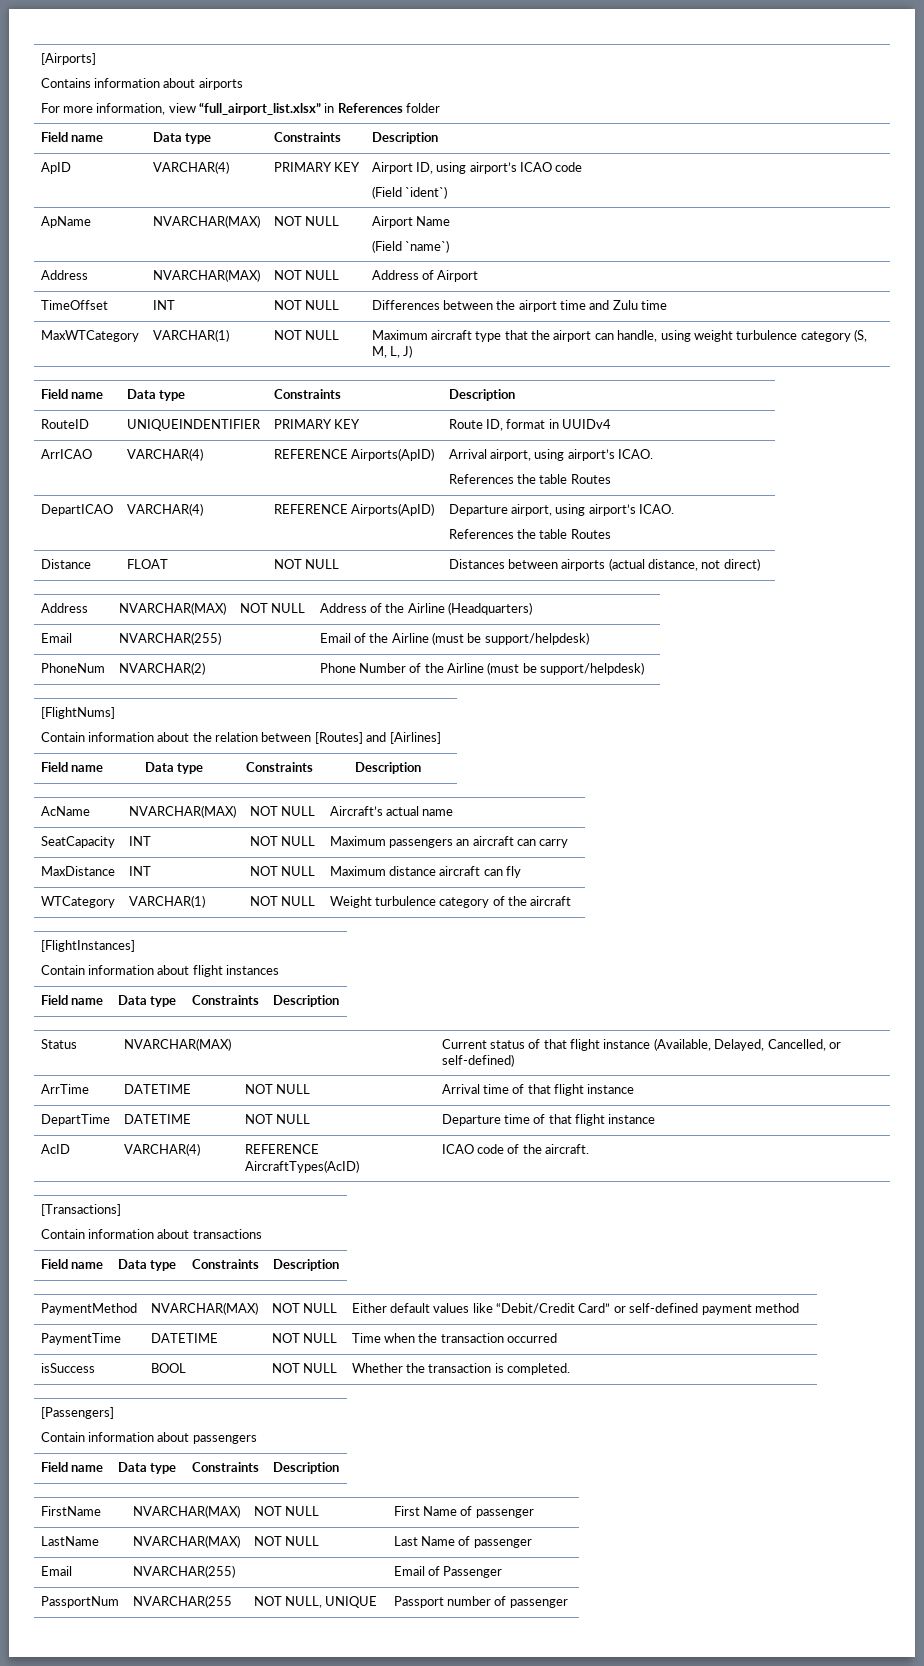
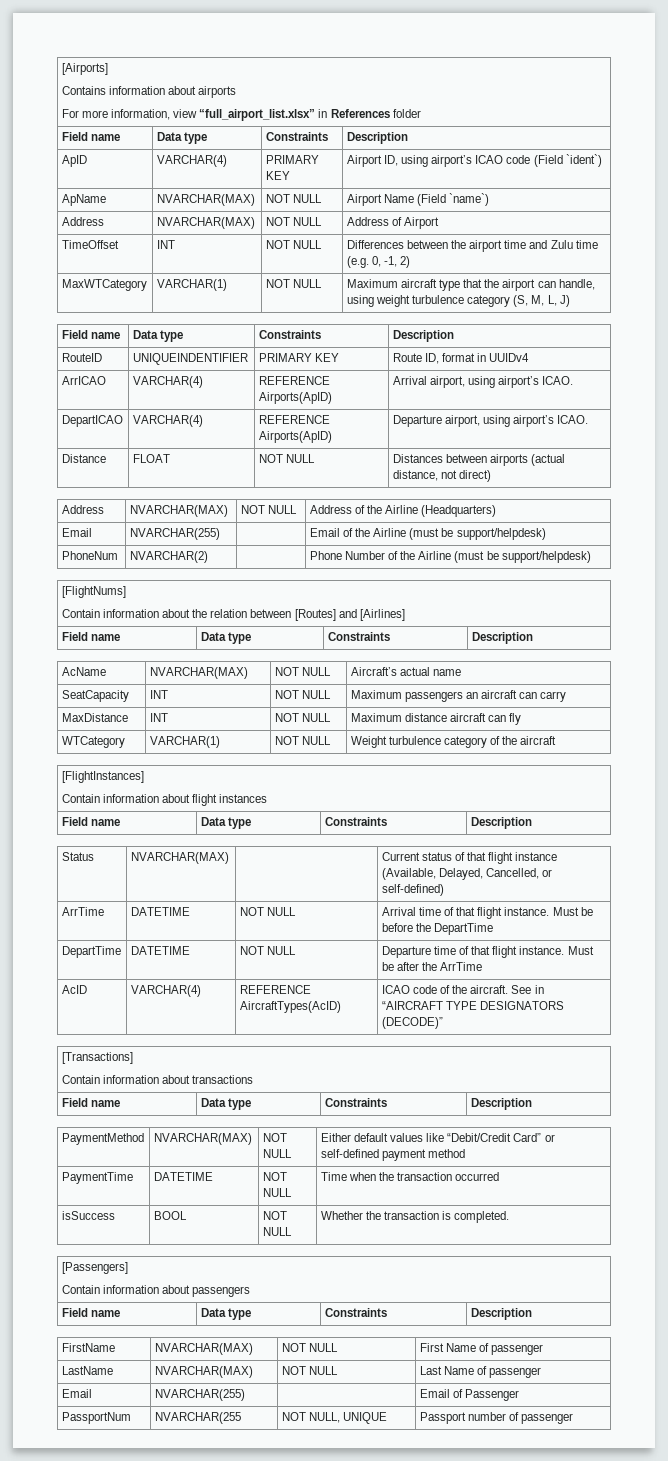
(583, 167) // -> (531, 159) none
(450, 221) // -> (415, 198) none
(668, 305) none -> [346,256,411,268] (e.g. 0, -1, 2)
[448,474,611,484] // References the table Routes -> (574, 380) none
[448,529,611,539] // References the table Routes -> (589, 419) none
[587,1084,635,1094] instance -> [504,907,593,916] [381,923,494,935] instance. Must be before the DepartTime
[608,1114,656,1124] instance -> [519,946,594,955] [381,962,483,971] instance. Must be after the ArrTime
(590, 1149) none -> [511,985,544,994] [381,1001,565,1010] [381,1017,443,1029] See in “AIRCRAFT TYPE DESIGNATORS (DECODE)”

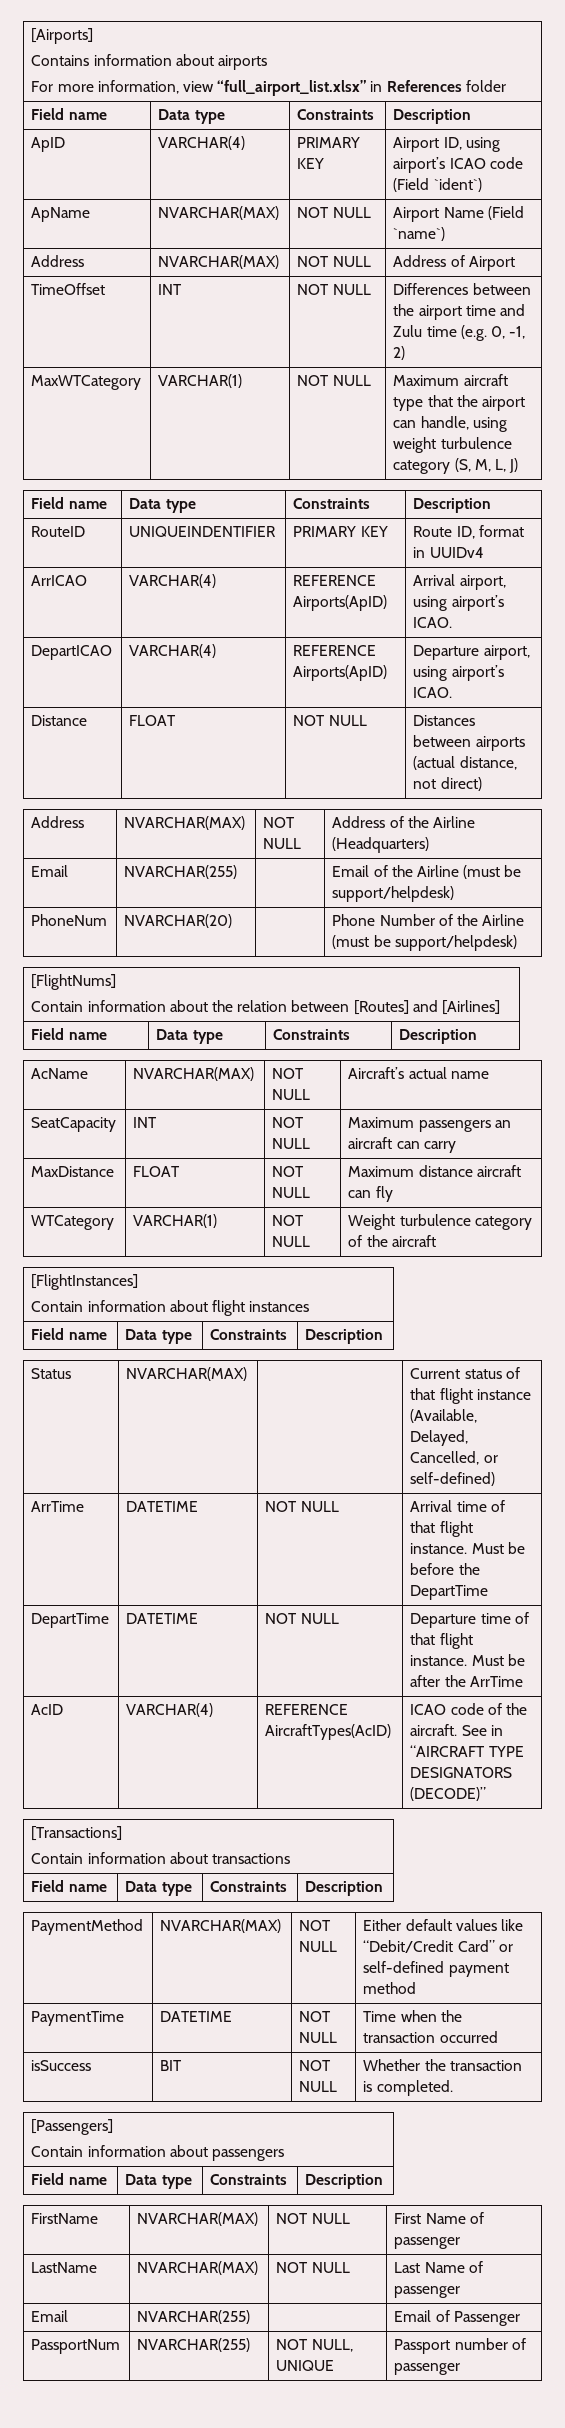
[129,551,208,563] NVARCHAR(2) -> [124,914,233,928] NVARCHAR(20)
[149,713,168,722] INT -> [133,1166,181,1177] FLOAT
[153,1211,187,1220] BOOL -> [160,2060,183,2071] BIT
[154,1412,241,1424] NVARCHAR(255 -> [137,2338,251,2352] NVARCHAR(255)

